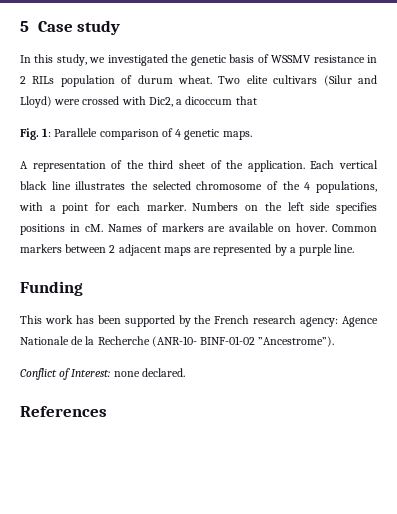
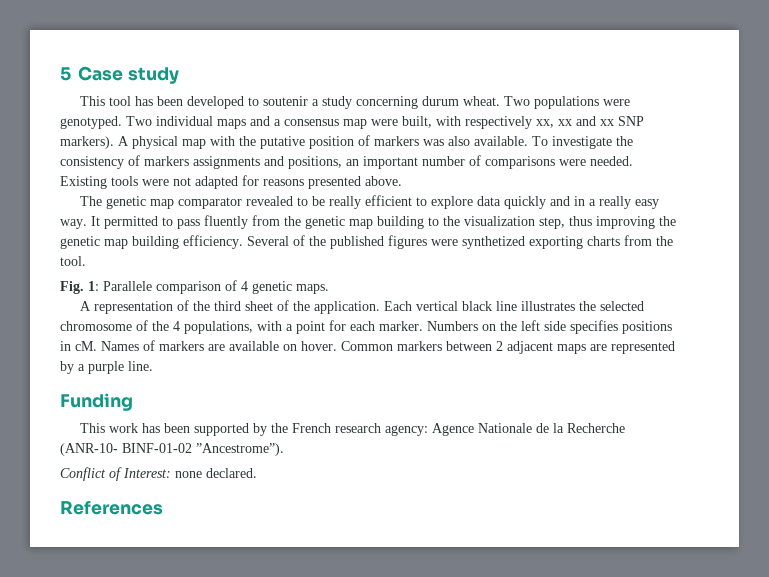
[20,54,377,66] [20,75,377,87] [20,96,257,108] In this study, we investigated the genetic basis of WSSMV resistance in 2 RILs population of durum wheat. Two elite cultivars (Silur and Lloyd) were crossed with Dic2, a dicoccum that -> [79,96,630,109] [60,116,644,129] [60,135,633,149] [60,155,633,169] [60,175,402,189] [79,195,659,209] [60,215,676,229] [60,235,673,249] [60,256,86,266] This tool has been developed to soutenir a study concerning durum wheat. Two populations were genotyped. Two individual maps and a consensus map were built, with respectively xx, xx and xx SNP markers). A physical map with the putative position of markers was also available. To investigate the consistency of markers assignments and positions, an important number of comparisons were needed. Existing tools were not adapted for reasons presented above. // The genetic map comparator revealed to be really efficient to explore data quickly and in a really easy way. It permitted to pass fluently from the genetic map building to the visualization step, thus improving the genetic map building efficiency. Several of the published figures were synthetized exporting charts from the tool.

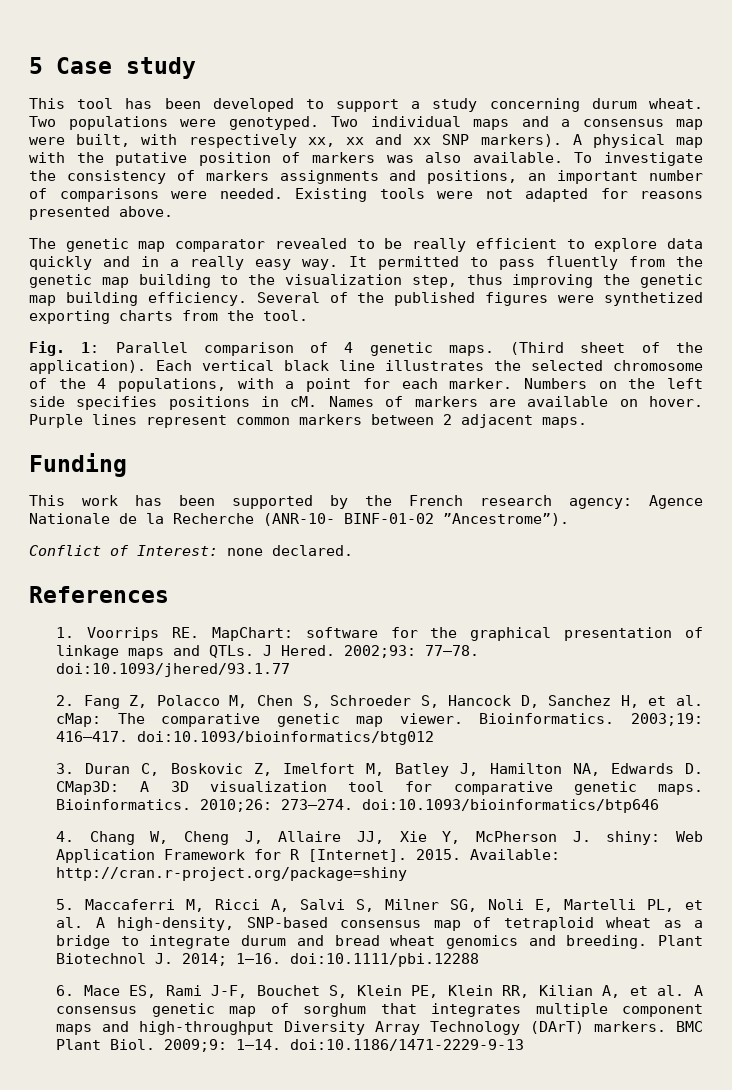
[262,96,308,106] soutenir -> [336,99,400,112] support
[103,281,152,291] Parallele -> [115,342,188,353] Parallel
[79,300,241,314] // A representation of the third -> [510,342,565,355] (Third
[313,301,380,314] application. -> [29,360,146,374] application).
[341,341,675,354] [60,361,153,374] Common markers between 2 adjacent maps are represented by a purple line. -> [29,414,587,428] Purple lines represent common markers between 2 adjacent maps.
(163, 508) none -> [56,627,703,641] [56,645,480,659] [56,663,291,677] [56,695,703,709] [56,713,703,727] [56,731,435,745] [56,763,703,777] [56,781,704,795] [56,799,660,813] [56,831,703,845] [56,849,561,863] [56,867,408,881] [56,899,703,912] [56,917,703,931] [56,935,703,949] [56,953,480,967] [56,985,704,998] [56,1003,704,1017] [56,1021,704,1035] [56,1039,525,1052] // 1. Voorrips RE. MapChart: software for the graphical presentation of linkage maps and QTLs. J Hered. 2002;93: 77–78. doi:10.1093/jhered/93.1.77 // 2. Fang Z, Polacco M, Chen S, Schroeder S, Hancock D, Sanchez H, et al. cMap: The comparative genetic map viewer. Bioinformatics. 2003;19: 416–417. doi:10.1093/bioinformatics/btg012 // 3. Duran C, Boskovic Z, Imelfort M, Batley J, Hamilton NA, Edwards D. CMap3D: A 3D visualization tool for comparative genetic maps. Bioinformatics. 2010;26: 273–274. doi:10.1093/bioinformatics/btp646 // 4. Chang W, Cheng J, Allaire JJ, Xie Y, McPherson J. shiny: Web Application Framework for R [Internet]. 2015. Available: http://cran.r-project.org/package=shiny // 5. Maccaferri M, Ricci A, Salvi S, Milner SG, Noli E, Martelli PL, et al. A high-density, SNP-based consensus map of tetraploid wheat as a bridge to integrate durum and bread wheat genomics and breeding. Plant Biotechnol J. 2014; 1–16. doi:10.1111/pbi.12288 // 6. Mace ES, Rami J-F, Bouchet S, Klein PE, Klein RR, Kilian A, et al. A consensus genetic map of sorghum that integrates multiple component maps and high-throughput Diversity Array Technology (DArT) markers. BMC Plant Biol. 2009;9: 1–14. doi:10.1186/1471-2229-9-13

